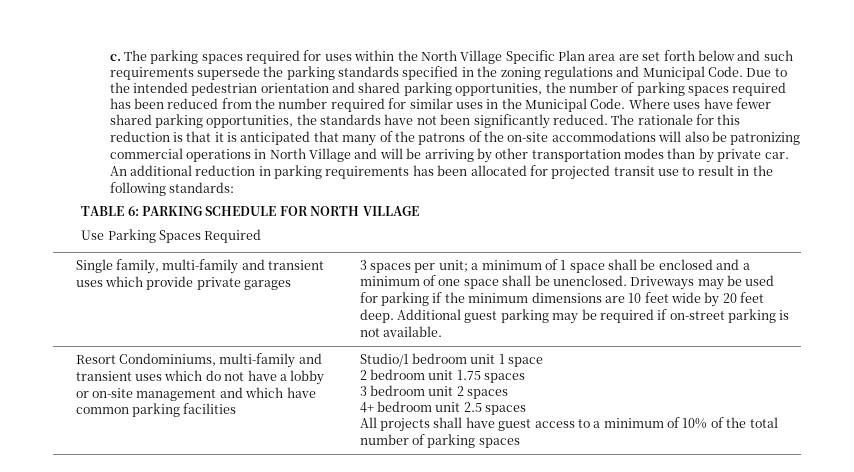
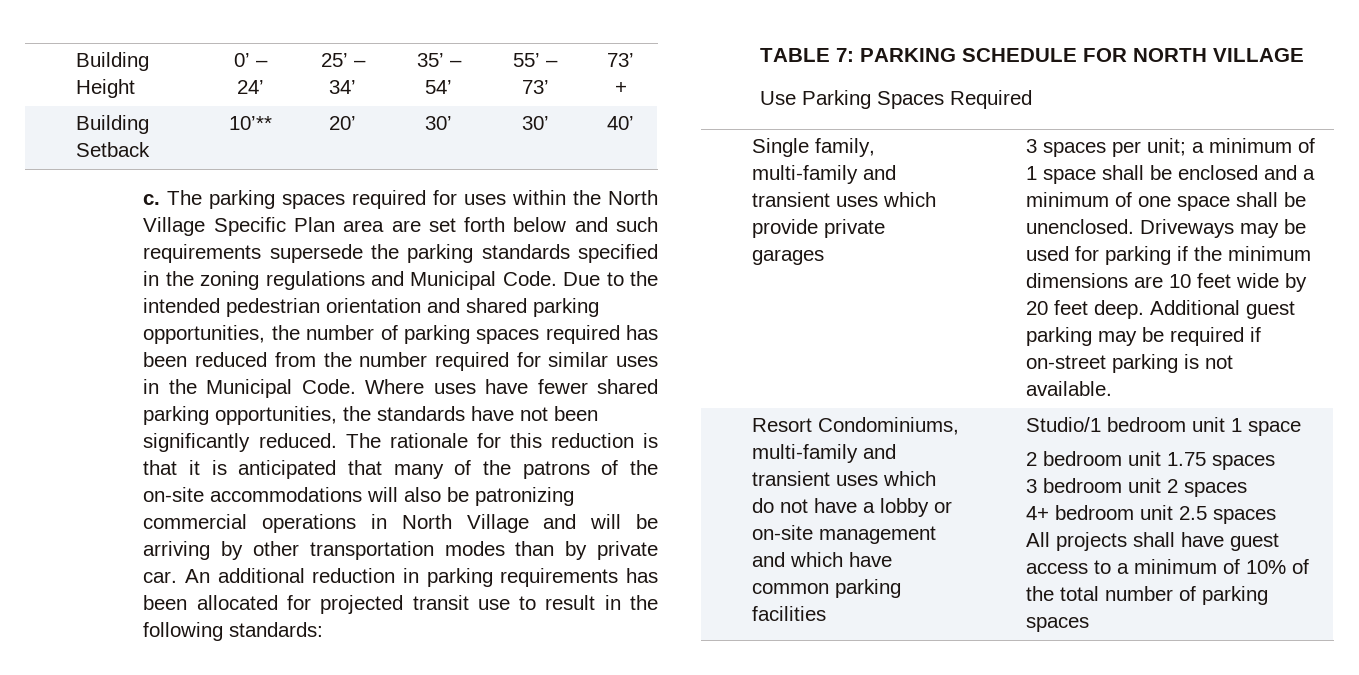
(109, 57) none -> [76,52,150,71] [76,79,136,98] [233,53,268,67] [236,80,264,94] [320,53,366,67] [329,80,356,94] [416,53,462,67] [425,80,452,94] [513,53,558,67] [521,80,549,94] [607,53,634,67] [614,82,627,94] [76,115,150,134] [76,142,151,157] [228,116,272,130] [329,116,356,130] [425,116,452,130] [521,116,549,130] [607,116,634,130] Building Height | 0’ – 24’ | 25’ – 34’ | 35’ – 54’ | 55’ – 73’ | 73’ + // Building Setback | 10’** | 20’ | 30’ | 30’ | 40’ //
[127,206,139,216] 6: -> [836,48,855,62] 7:

